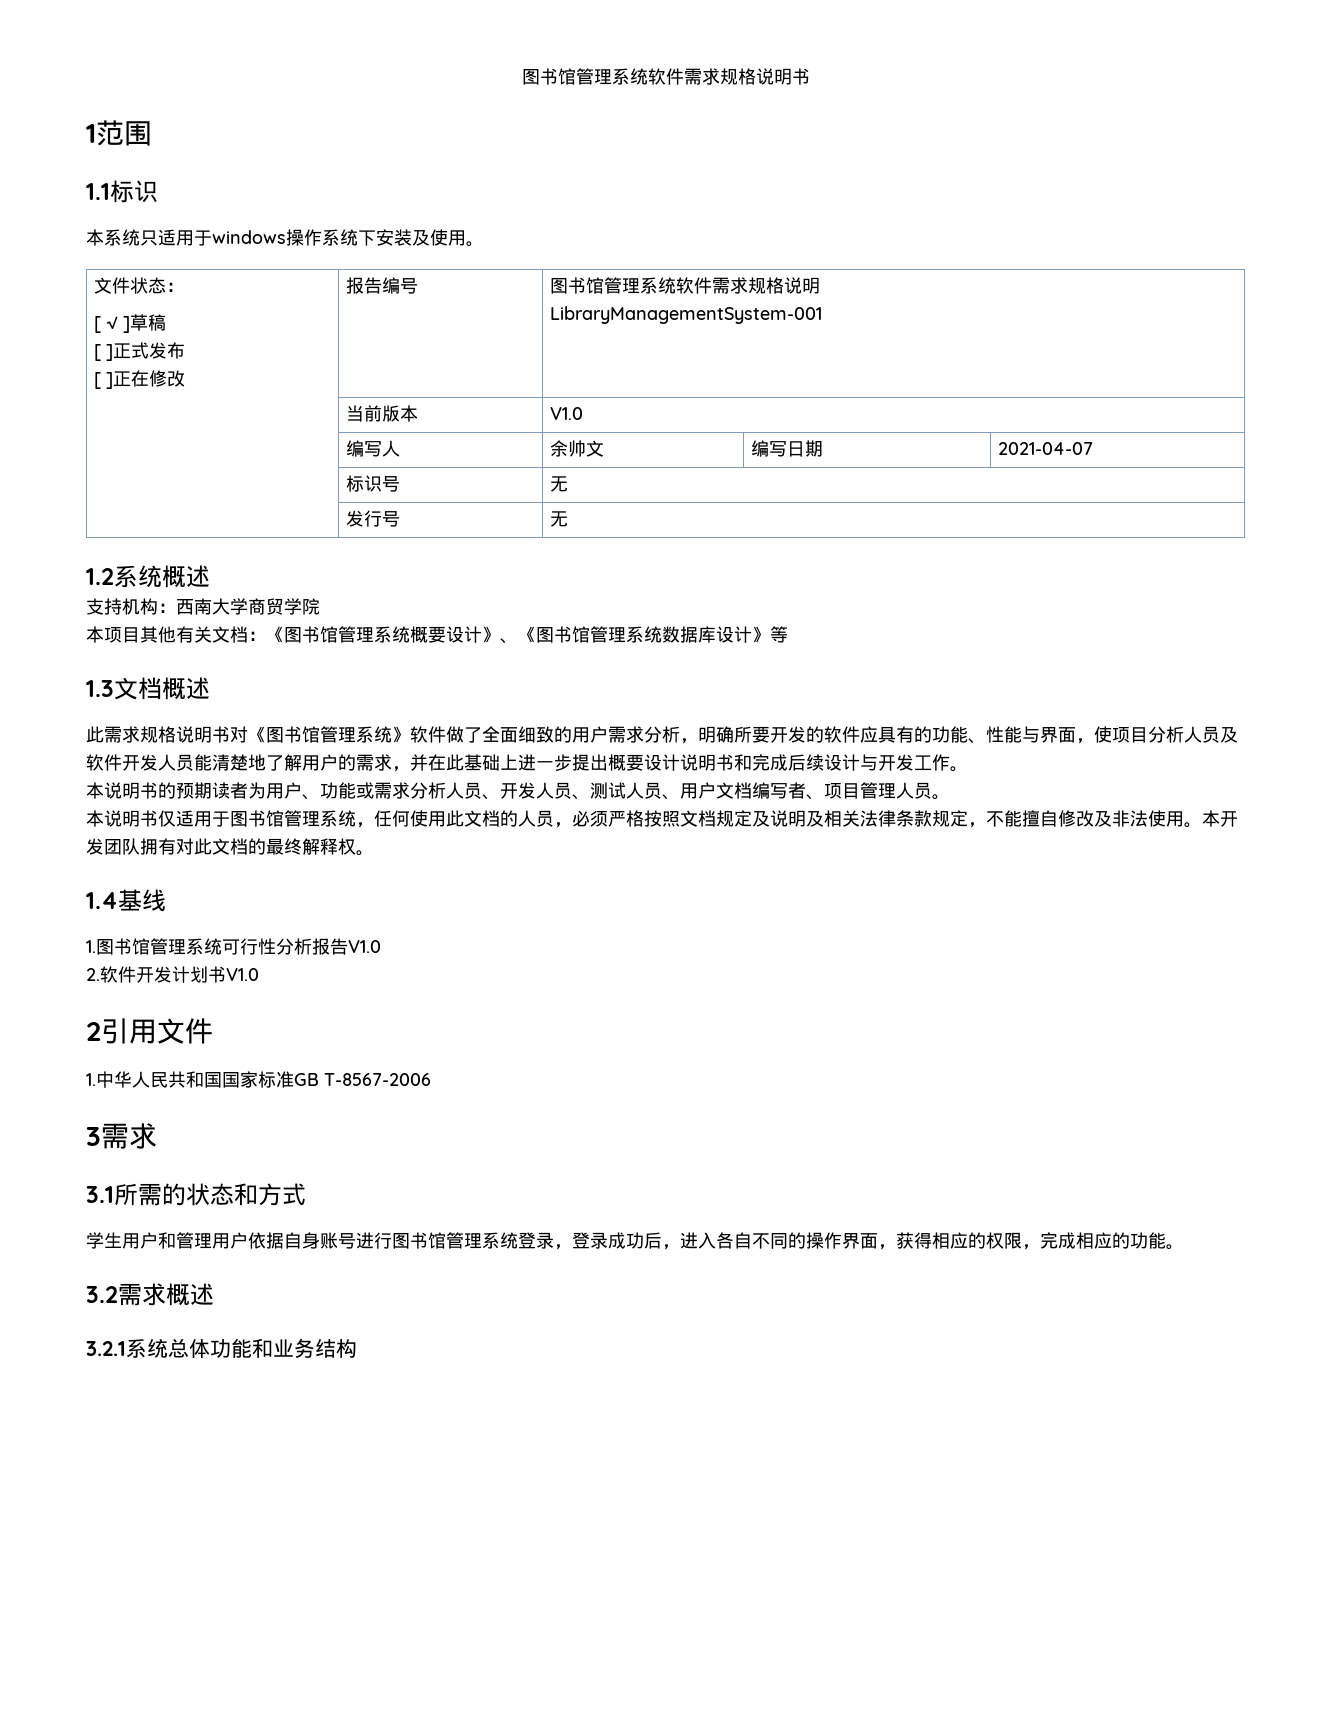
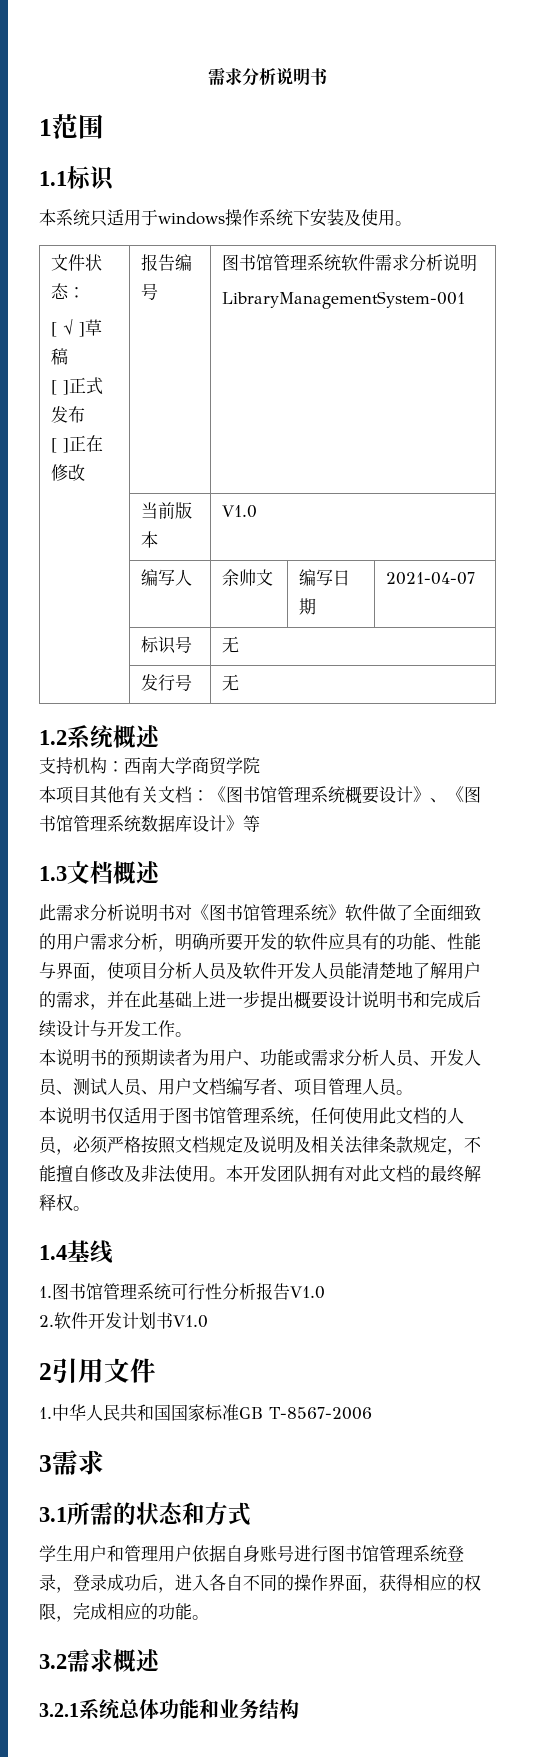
[522,68,756,85] 图书馆管理系统软件需求规格 -> [208,67,276,86] 需求分析
[748,277,785,294] 规格 -> [409,254,444,271] 分析
[140,726,176,743] 规格 -> [90,904,124,921] 分析

